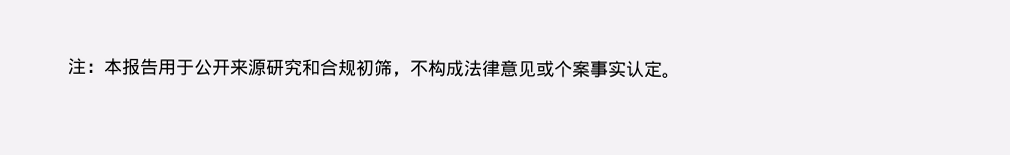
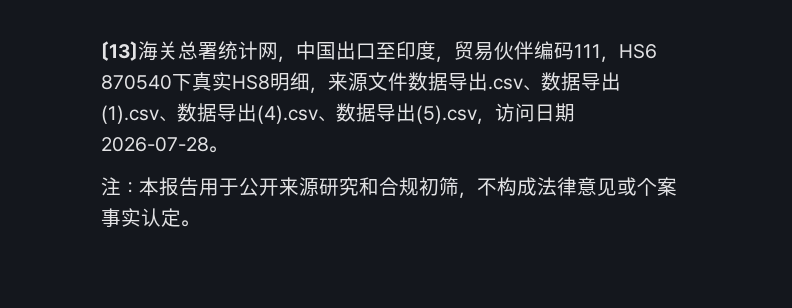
(68, 66) none -> [101,41,657,62] [101,72,621,93] [101,103,575,124] [101,137,227,153] 〔13〕海关总署统计网，中国出口至印度，贸易伙伴编码111，HS6 870540下真实HS8明细，来源文件数据导出.csv、数据导出(1).csv、数据导出(4).csv、数据导出(5).csv，访问日期2026-07-28。 //

